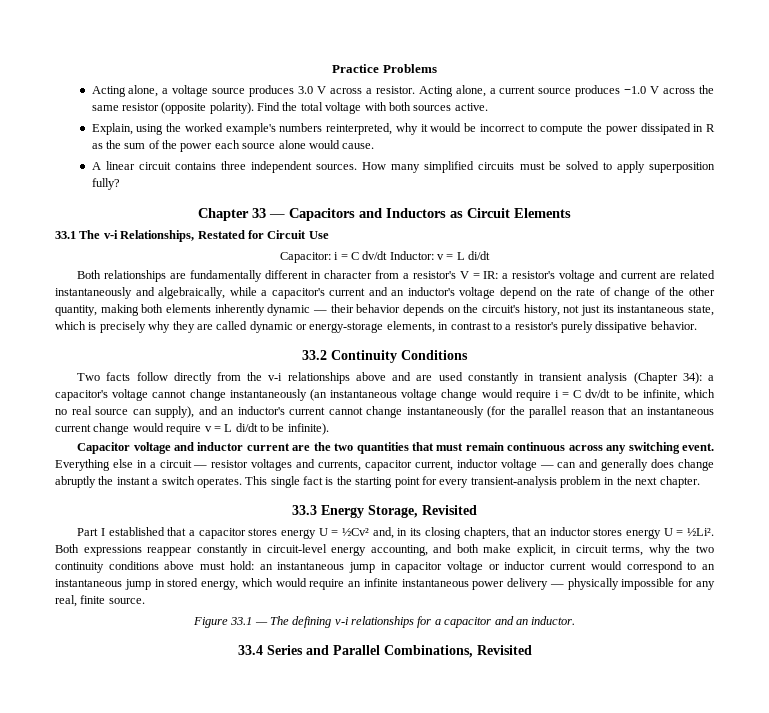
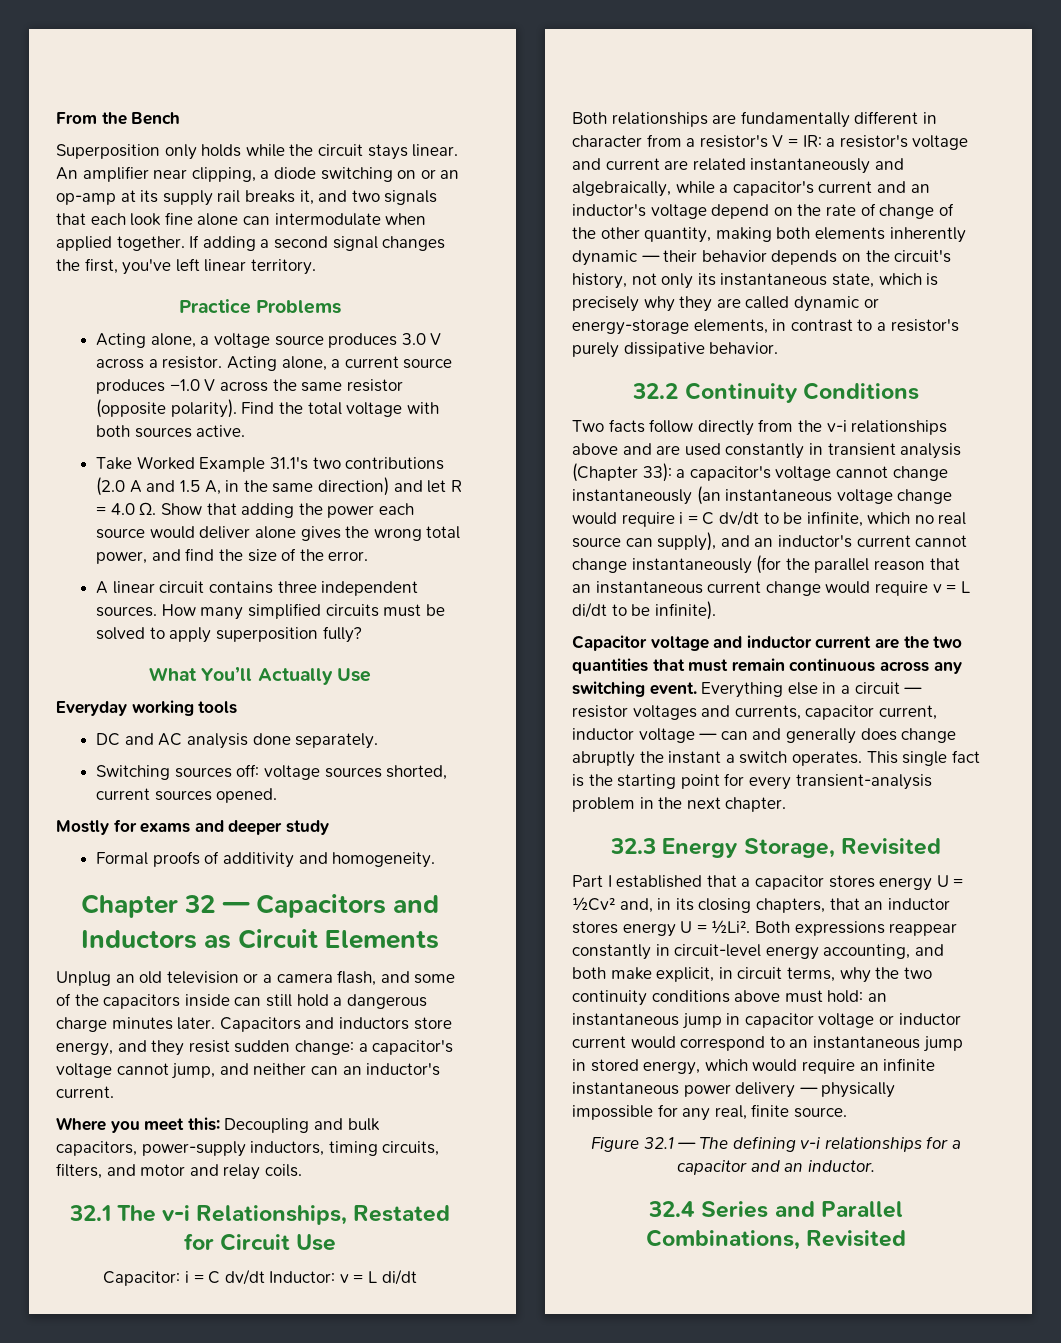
(332, 68) none -> [56,112,181,125] [56,144,459,160] [56,166,460,182] [56,190,438,206] [56,212,427,226] [56,235,446,251] [56,258,316,275] From the Bench // Superposition only holds while the circuit stays linear. An amplifier near clipping, a diode switching on or an op-amp at its supply rail breaks it, and two signals that each look fine alone can intermodulate when applied together. If adding a second signal changes the first, you've left linear territory. //
[91,123,715,135] [91,140,375,152] Explain, using the worked example's numbers reinterpreted, why it would be incorrect to compute the power dissipated in R as the sum of the power each source alone would cause. -> [96,456,445,472] [96,477,462,496] [96,502,414,518] [96,526,461,541] [96,548,369,564] Take Worked Example 31.1's two contributions (2.0 A and 1.5 A, in the same direction) and let R = 4.0 Ω. Show that adding the power each source would deliver alone gives the wrong total power, and find the size of the error.
(120, 184) none -> [149,667,371,685] [56,700,238,716] [96,733,379,749] [96,764,448,780] [96,788,278,803] [56,819,329,835] [96,851,436,868] // What You’ll Actually Use // Everyday working tools // DC and AC analysis done separately. // Switching sources off: voltage sources shorted, current sources opened. // Mostly for exams and deeper study // Formal proofs of additivity and homogeneity.
[252,208,266,218] 33 -> [183,895,215,913] 32
[55,231,76,239] 33.1 -> [56,970,456,986] [56,993,427,1009] [56,1017,452,1032] [56,1040,454,1056] [56,1063,441,1079] [56,1086,114,1098] [56,1117,380,1133] [56,1141,440,1157] [56,1163,302,1180] [68,1205,111,1221] Unplug an old television or a camera flash, and some of the capacitors inside can still hold a dangerous charge minutes later. Capacitors and inductors store energy, and they resist sudden change: a capacitor's voltage cannot jump, and neither can an inductor's current. // Where you meet this: Decoupling and bulk capacitors, power-supply inductors, timing circuits, filters, and motor and relay coils. // 32.1
[581,305,601,316] just -> [661,273,694,289] only
[302,350,327,360] 33.2 -> [632,383,679,399] 32.2
[682,372,702,384] 34): -> [642,463,672,482] 33):
[292,505,317,515] 33.3 -> [610,838,657,854] 32.3
[230,617,253,625] 33.1 -> [643,1137,674,1149] 32.1
[237,645,263,655] 33.4 -> [648,1201,696,1217] 32.4

